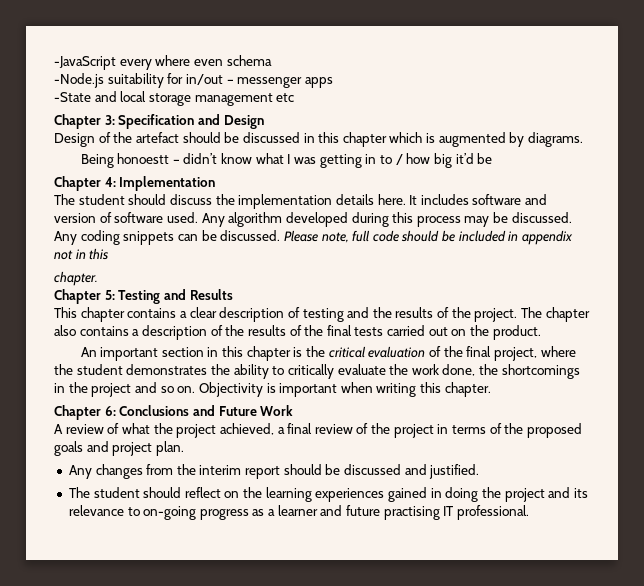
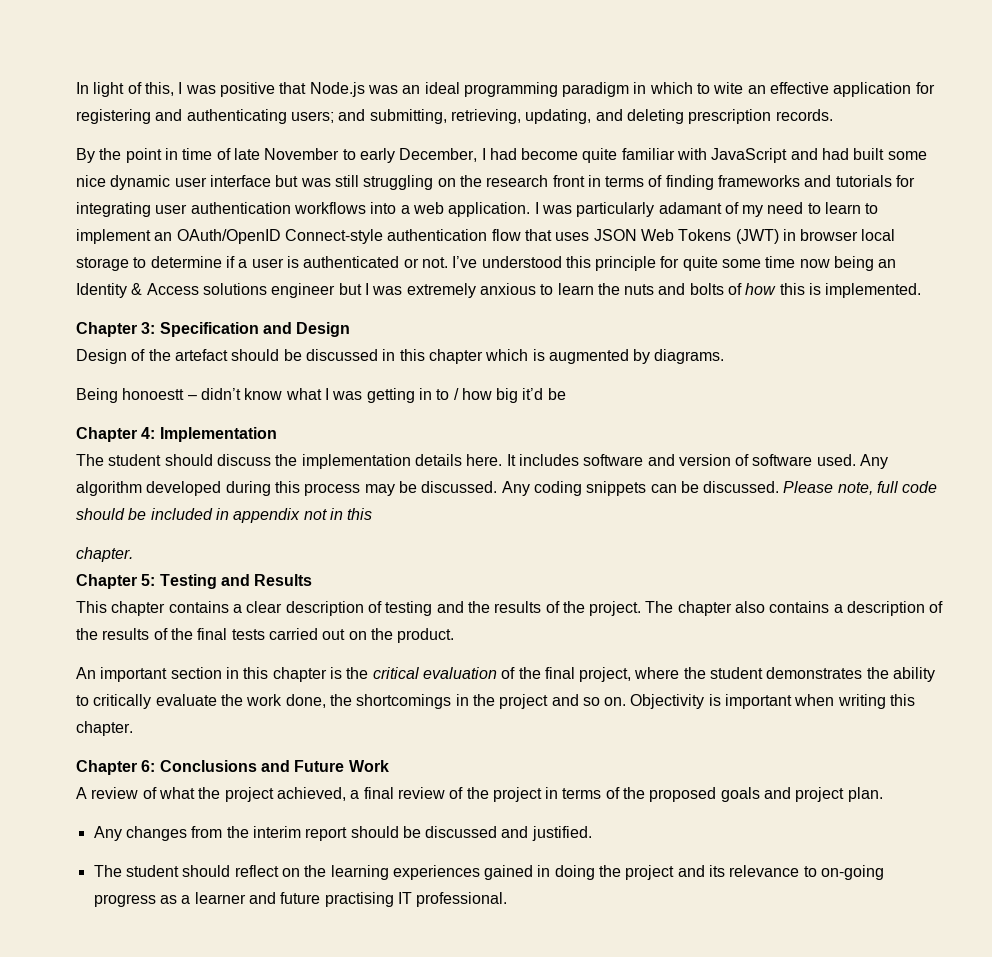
[54,55,272,70] [54,73,333,88] [54,91,295,106] -JavaScript every where even schema // -Node.js suitability for in/out – messenger apps // -State and local storage management etc -> [76,82,935,97] [76,109,833,124] [76,148,927,163] [76,175,916,190] [76,202,879,217] [76,229,896,244] [76,256,897,271] [76,283,922,298] In light of this, I was positive that Node.js was an ideal programming paradigm in which to wite an effective application for registering and authenticating users; and submitting, retrieving, updating, and deleting prescription records. // By the point in time of late November to early December, I had become quite familiar with JavaScript and had built some nice dynamic user interface but was still struggling on the research front in terms of finding frameworks and tutorials for integrating user authentication workflows into a web application. I was particularly adamant of my need to learn to implement an OAuth/OpenID Connect-style authentication flow that uses JSON Web Tokens (JWT) in browser local storage to determine if a user is authenticated or not. I’ve understood this principle for quite some time now being an Identity & Access solutions engineer but I was extremely anxious to learn the nuts and bolts of how this is implemented.

